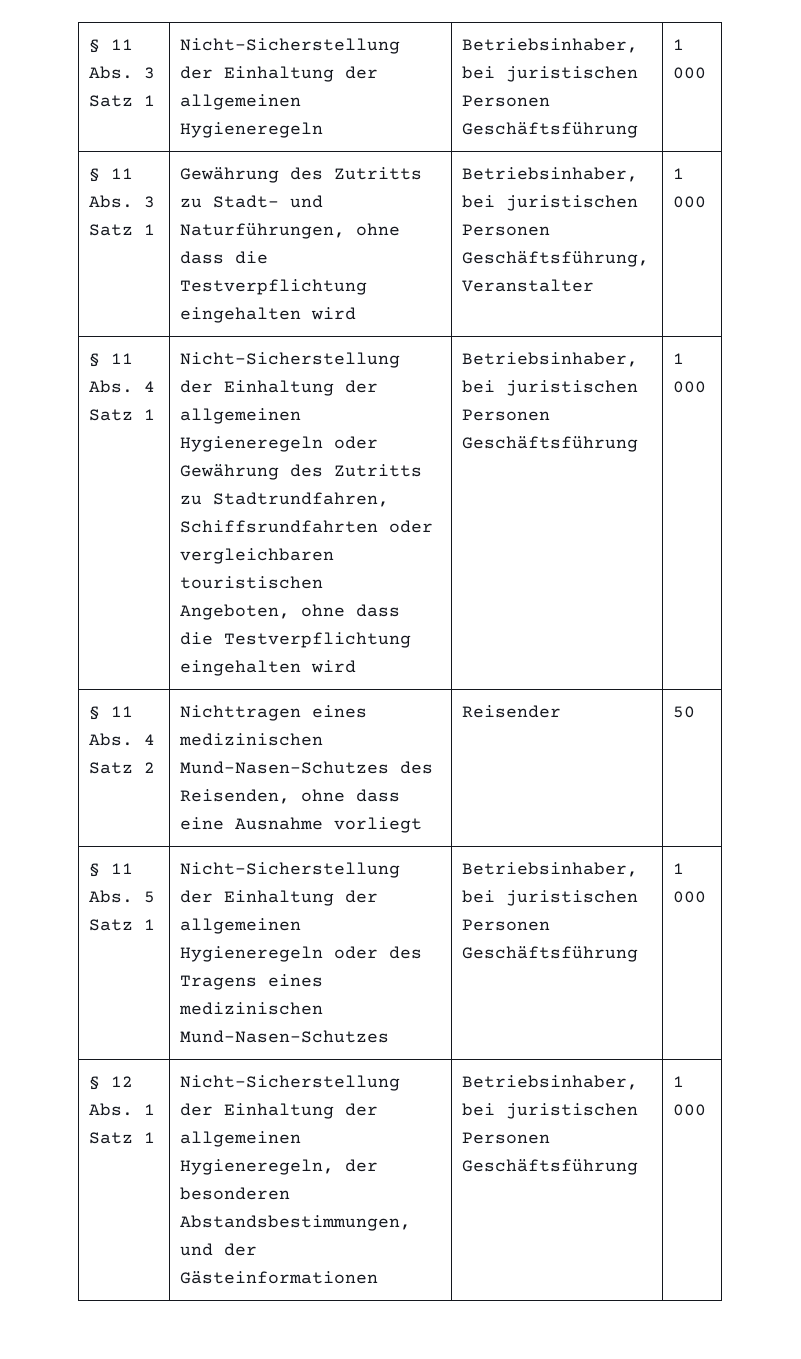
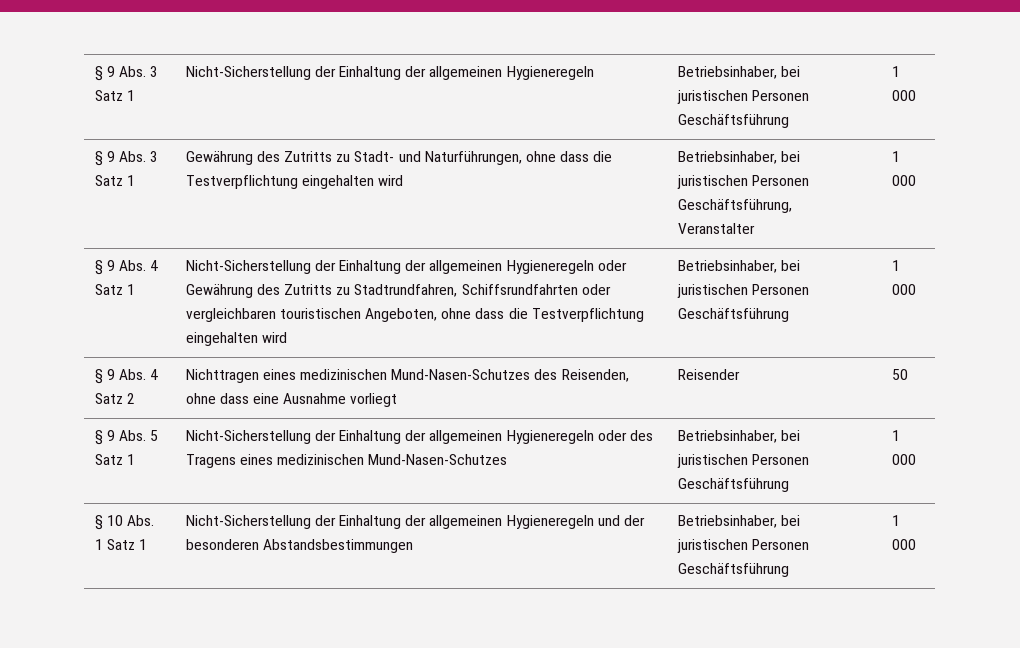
[88,39,133,53] § 11 -> [94,66,115,81] § 9
[110,168,133,179] 11 -> [106,151,115,162] 9
[110,353,133,364] 11 -> [106,260,115,271] 9
[110,706,133,717] 11 -> [106,369,115,380] 9
[110,863,133,874] 11 -> [106,430,115,441] 9
[110,1076,133,1087] 12 -> [106,515,123,526] 10
[179,1159,378,1175] [179,1187,290,1200] [179,1215,411,1231] [179,1243,257,1256] [179,1271,378,1284] Hygieneregeln, der besonderen Abstandsbestimmungen, und der Gästeinformationen -> [506,515,646,529] [185,539,413,553] Hygieneregeln und der besonderen Abstandsbestimmungen

